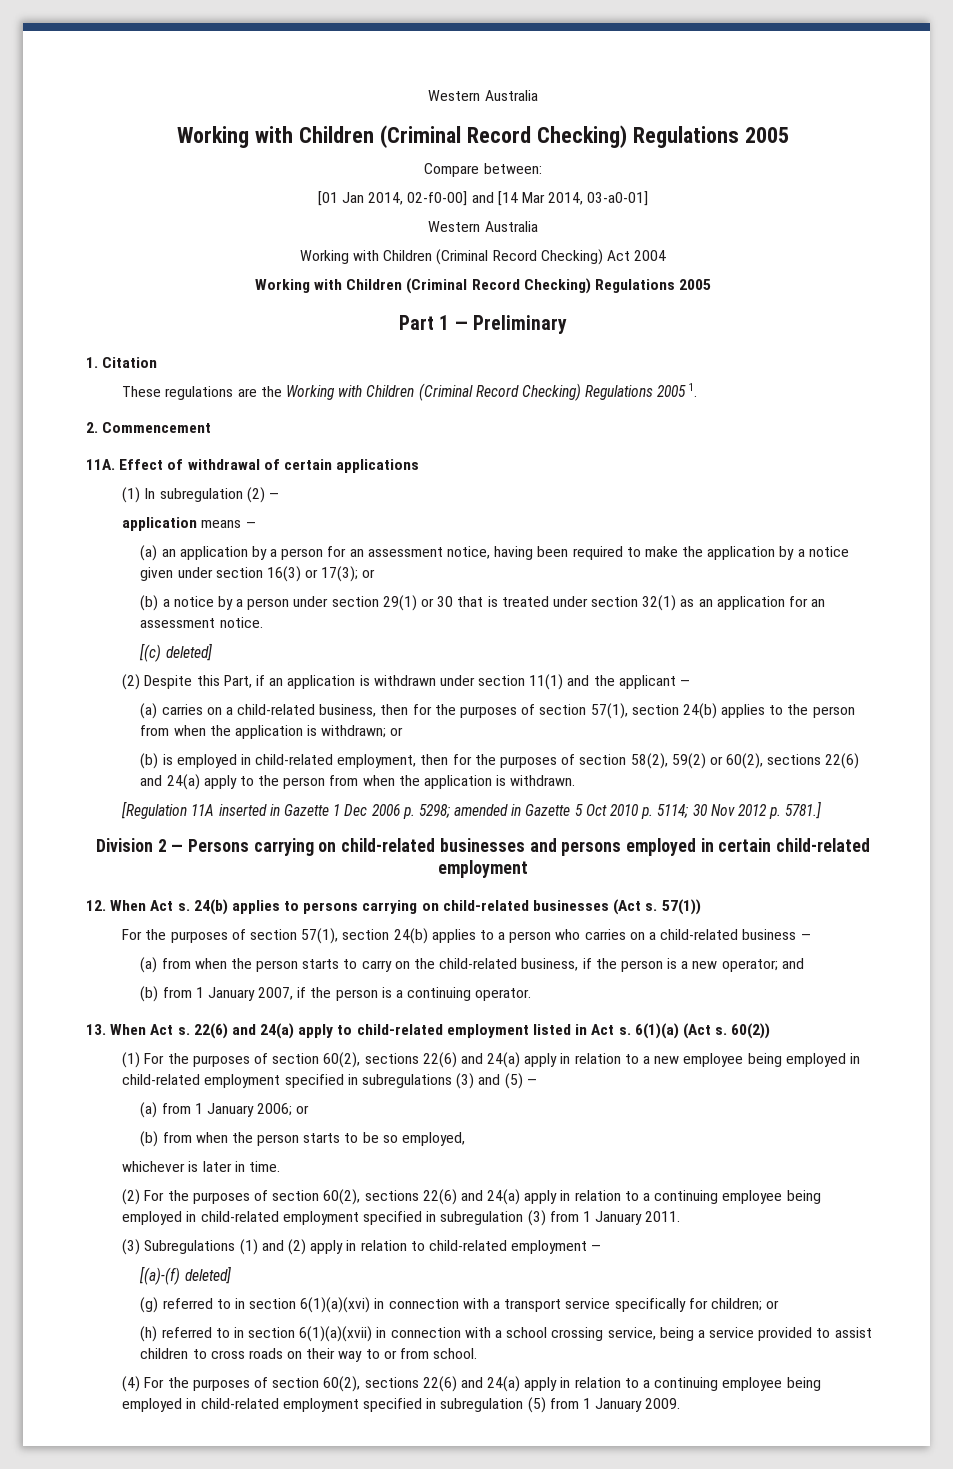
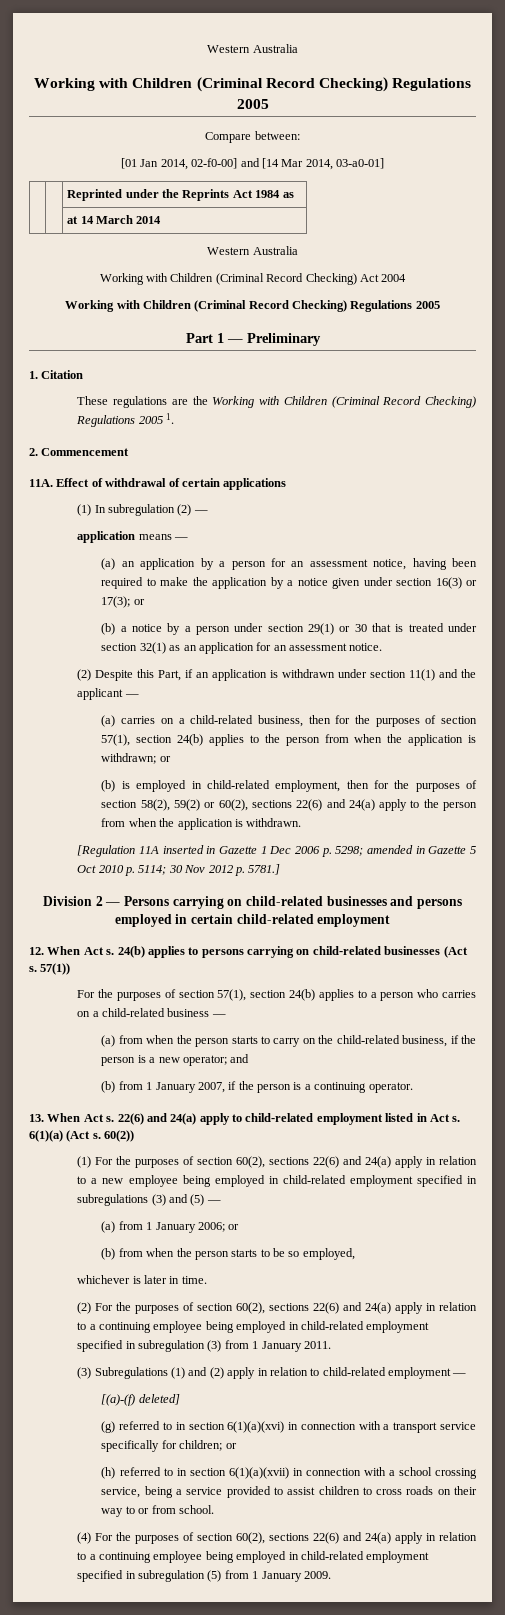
(649, 198) none -> [67,189,294,201] [67,215,162,224] // | | Reprinted under the Reprints Act 1984 as // | | at 14 March 2014
[139,643,212,662] // [(c) deleted] -> (383, 647) none

